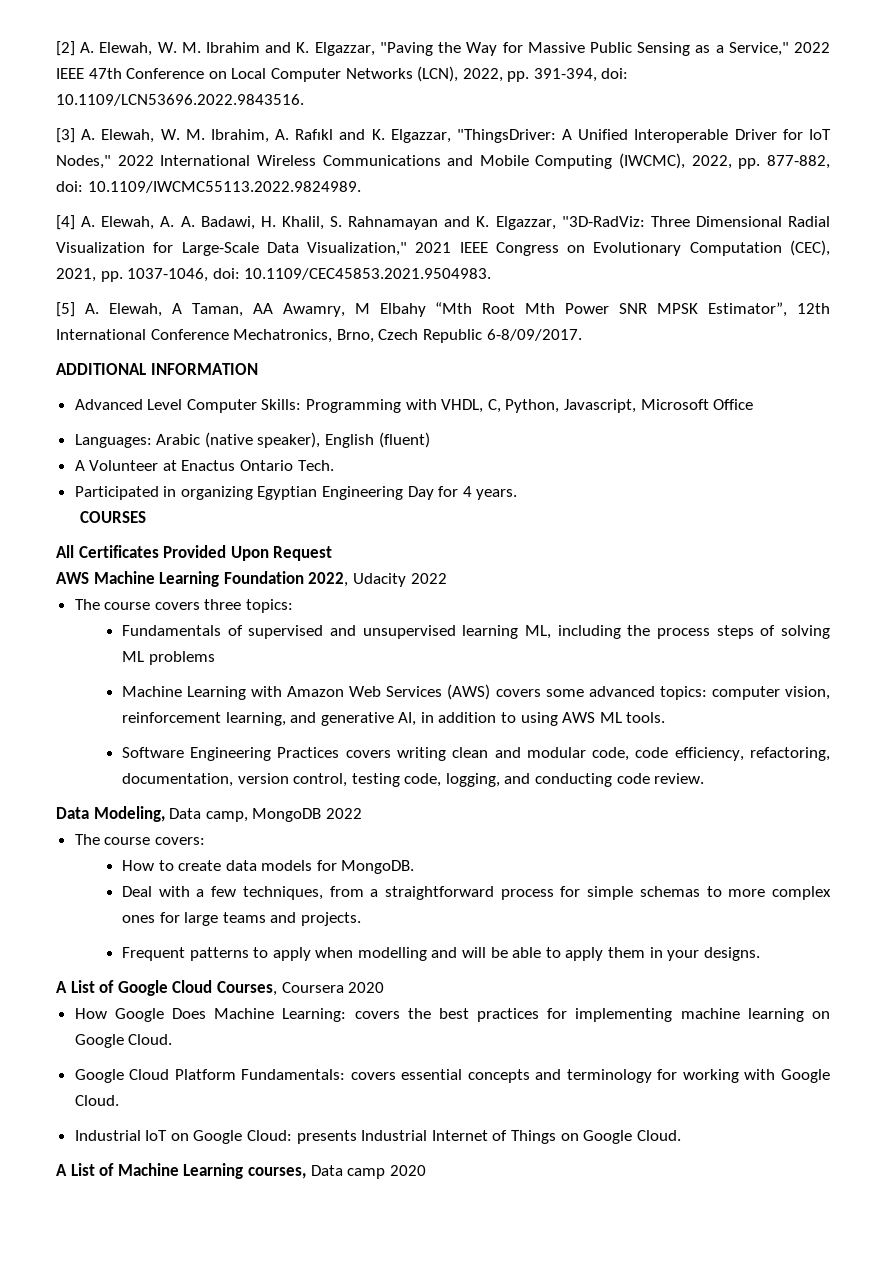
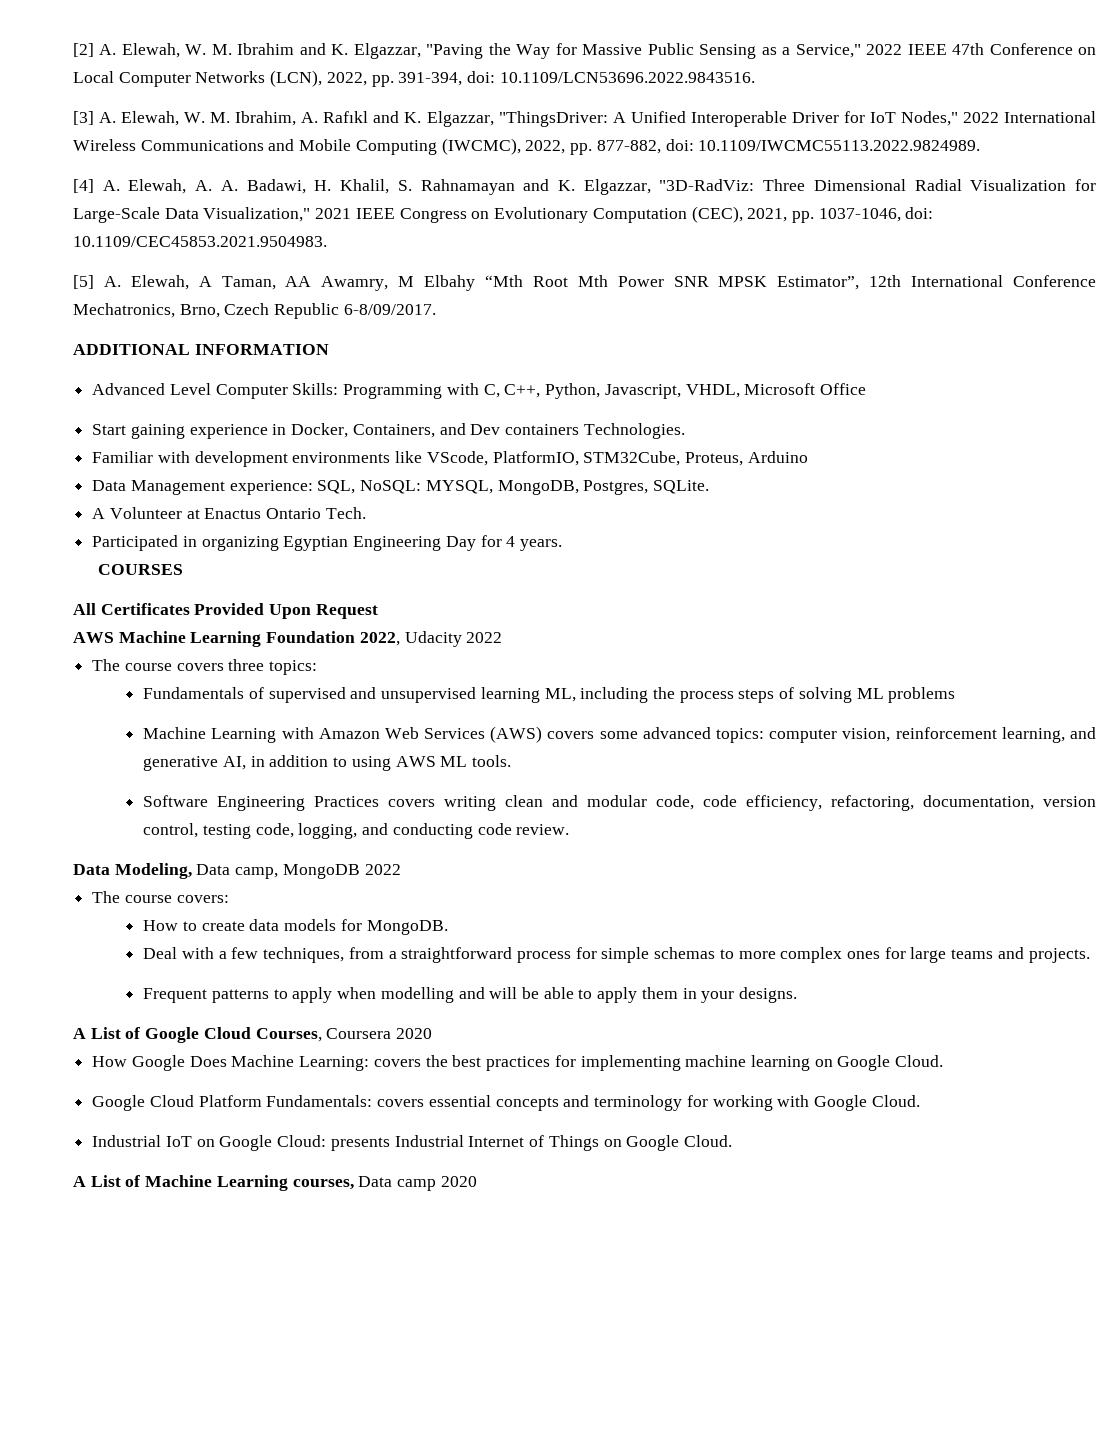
[441,399,501,413] VHDL, C, -> [483,384,541,398] C, C++,
(637, 406) none -> [685,384,740,398] VHDL,
[74,432,430,448] Languages: Arabic (native speaker), English (fluent) -> [92,423,685,439] [92,451,808,467] [92,480,710,495] Start gaining experience in Docker, Containers, and Dev containers Technologies. // Familiar with development environments like VScode, PlatformIO, STM32Cube, Proteus, Arduino // Data Management experience: SQL, NoSQL: MYSQL, MongoDB, Postgres, SQLite.

